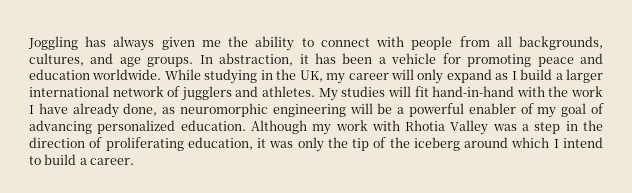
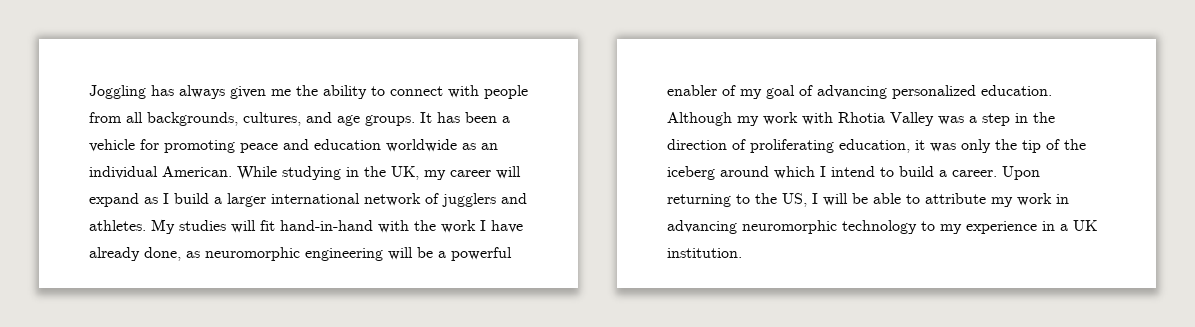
[199,53,309,66] In abstraction, it -> [420,112,432,123] It
[92,69,162,80] worldwide. -> [386,139,498,152] [89,166,232,179] worldwide as an individual American.
[417,69,444,84] only -> (521, 172) none
(135, 161) none -> [1002,166,1040,180] [667,193,1069,207] [667,220,1097,234] [667,248,742,258] Upon returning to the US, I will be able to attribute my work in advancing neuromorphic technology to my experience in a UK institution.

